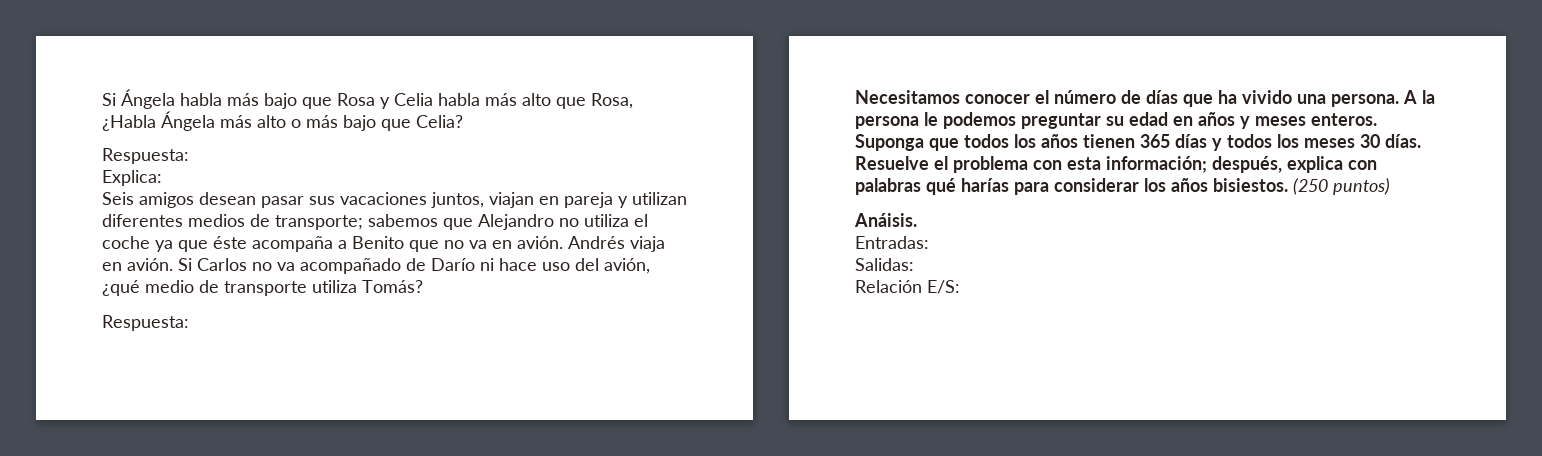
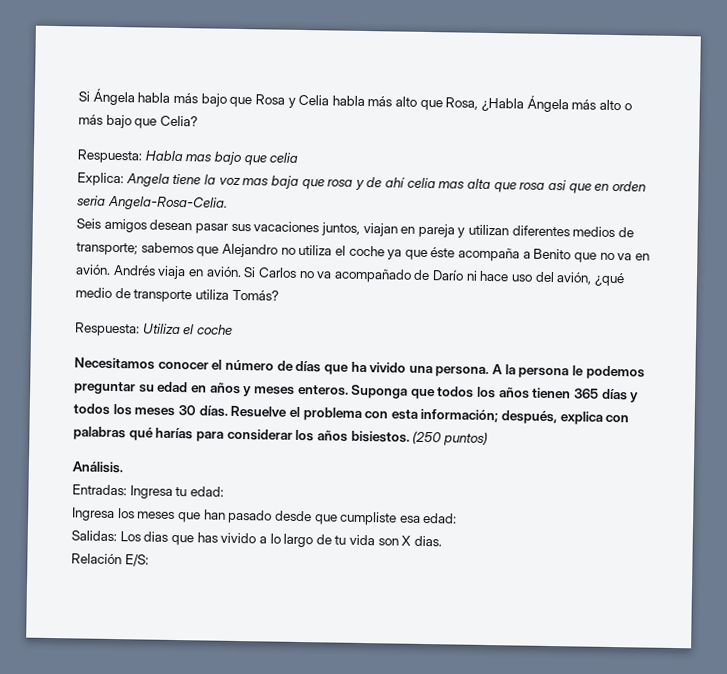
[102,170,162,186] // Explica: -> [144,150,299,166] [77,172,646,194] [77,195,228,211] Habla mas bajo que celia // Explica: Angela tiene la voz mas baja que rosa y de ahí celia mas alta que rosa asi que en orden seria Angela-Rosa-Celia.
(189, 323) none -> [142,323,233,335] Utiliza el coche
[854,213,917,227] Anáisis. -> [72,461,123,474] Análisis.
[855,258,914,271] // Salidas: -> [129,485,224,499] [72,507,458,526] [71,530,443,548] Ingresa tu edad: // Ingresa los meses que han pasado desde que cumpliste esa edad: // Salidas: Los dias que has vivido a lo largo de tu vida son X dias.

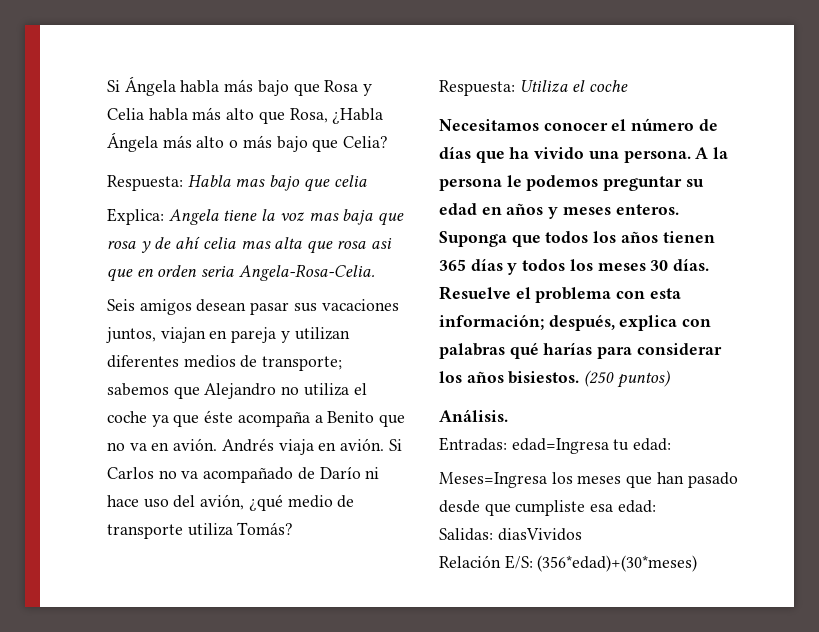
[129,485,173,499] Ingresa -> [511,438,609,454] edad=Ingresa
[72,507,115,522] Ingresa -> [439,472,547,488] Meses=Ingresa
[119,531,443,548] Los dias que has vivido a lo largo de tu vida son X dias. -> [497,528,582,541] diasVividos
(149, 560) none -> [537,555,698,572] (356*edad)+(30*meses)

